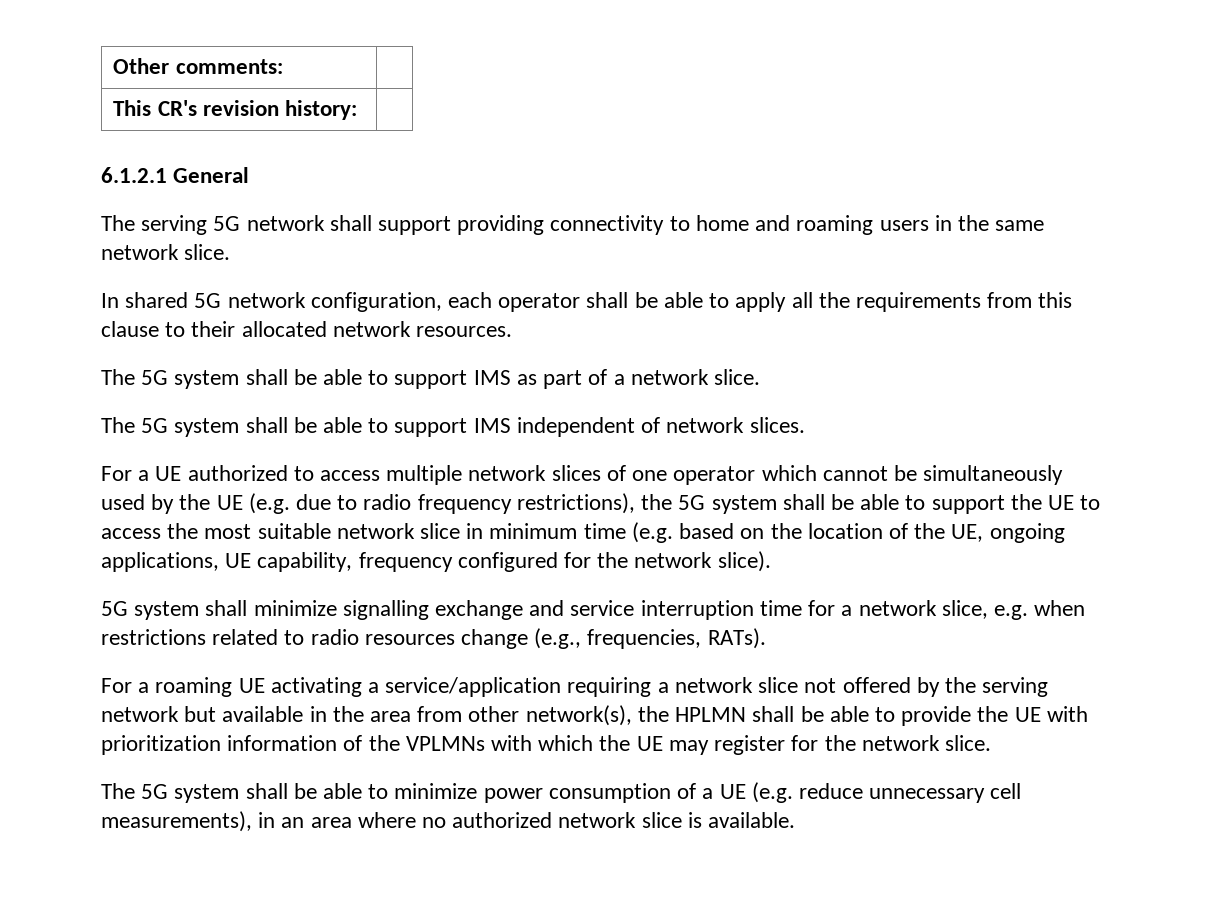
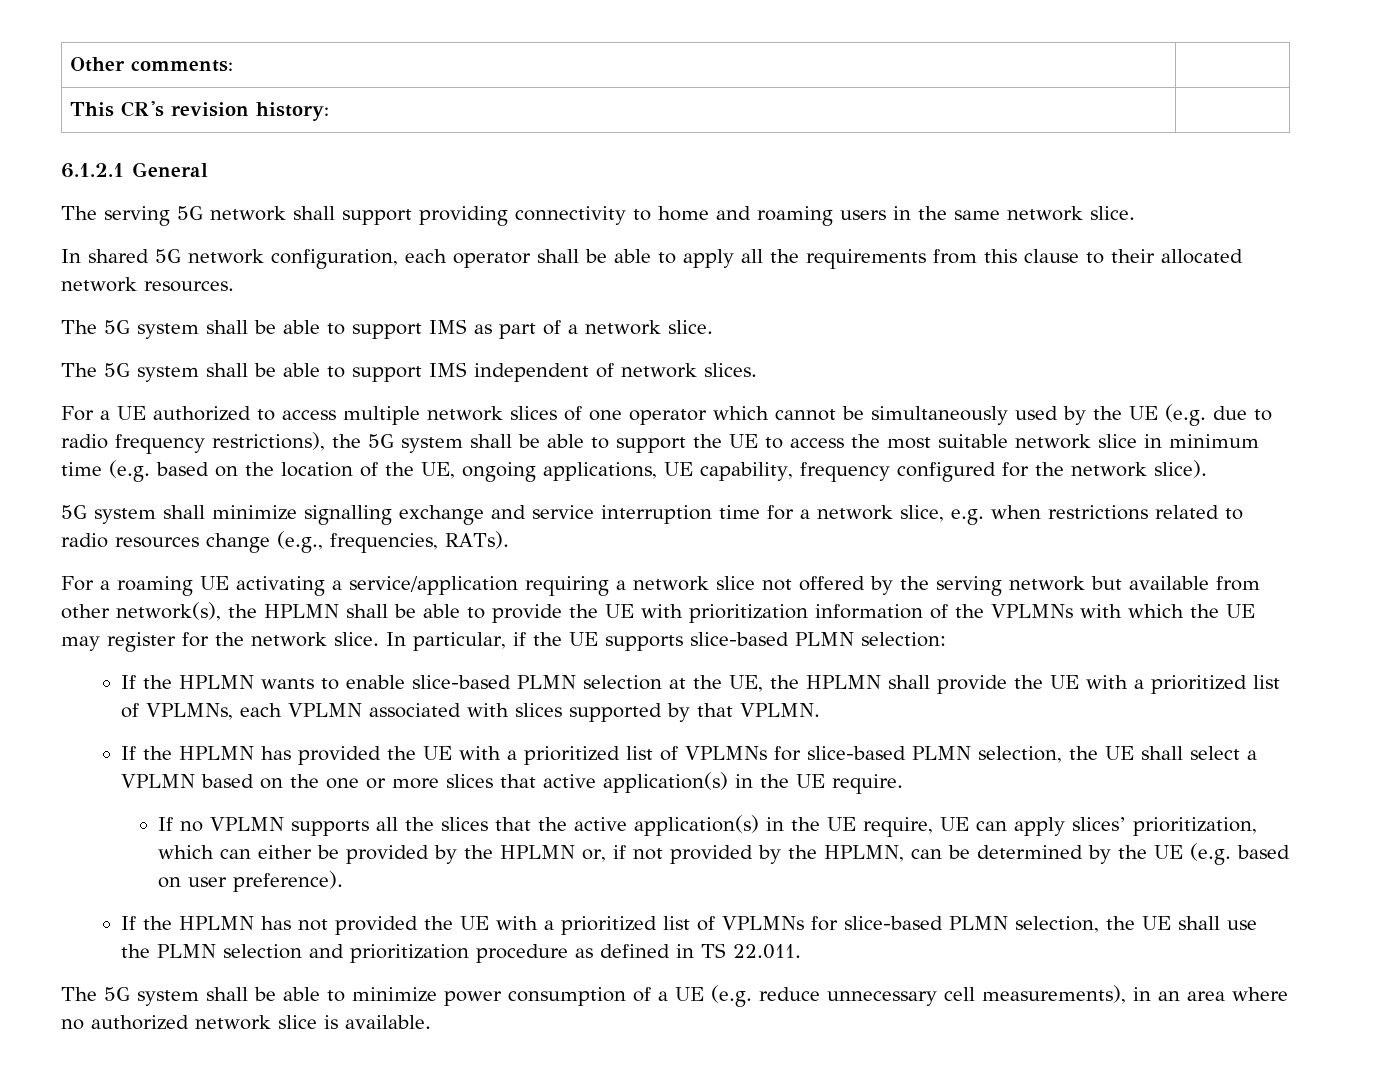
[309,706,412,722] in the area -> (1209, 583) none
(991, 743) none -> [386,632,946,651] [121,675,1281,694] [121,703,821,722] [121,746,1258,765] [121,772,904,794] [158,815,1258,837] [158,843,1291,865] [158,871,344,892] [121,916,1258,935] [121,943,802,963] In particular, if the UE supports slice-based PLMN selection: // If the HPLMN wants to enable slice-based PLMN selection at the UE, the HPLMN shall provide the UE with a prioritized list of VPLMNs, each VPLMN associated with slices supported by that VPLMN. // If the HPLMN has provided the UE with a prioritized list of VPLMNs for slice-based PLMN selection, the UE shall select a VPLMN based on the one or more slices that active application(s) in the UE require. // If no VPLMN supports all the slices that the active application(s) in the UE require, UE can apply slices’ prioritization, which can either be provided by the HPLMN or, if not provided by the HPLMN, can be determined by the UE (e.g. based on user preference). // If the HPLMN has not provided the UE with a prioritized list of VPLMNs for slice-based PLMN selection, the UE shall use the PLMN selection and prioritization procedure as defined in TS 22.011.

